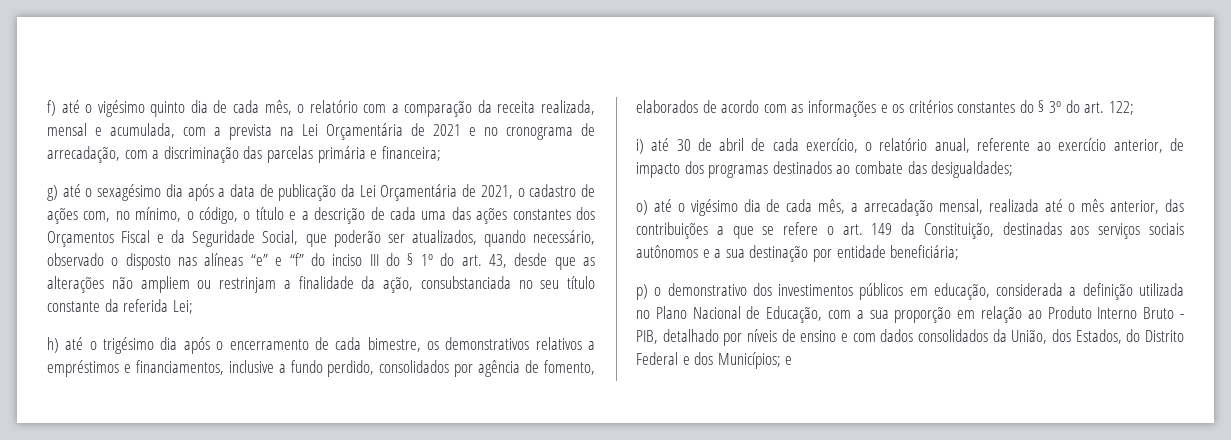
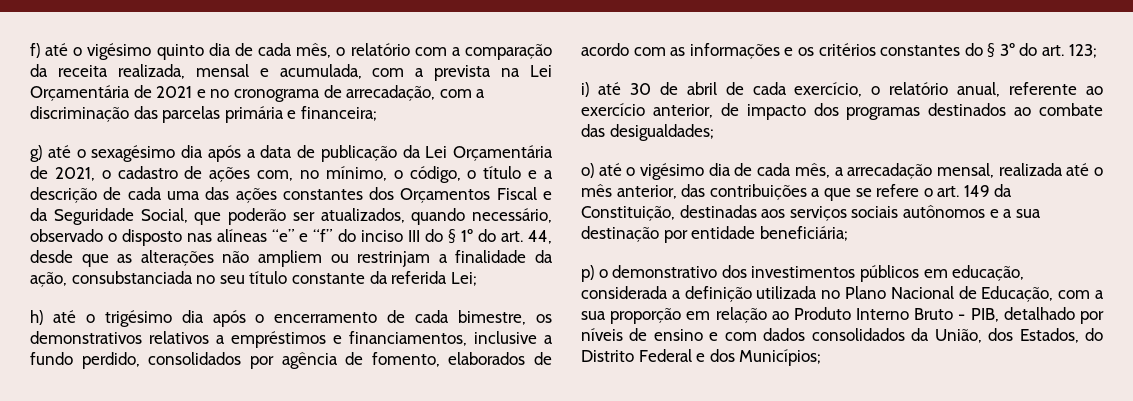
[488,254,507,268] 43, -> [528,230,552,244] 44,
[1108,101,1134,115] 122; -> [1068,44,1097,58] 123;
[785,356,793,365] e -> (822, 357) none

